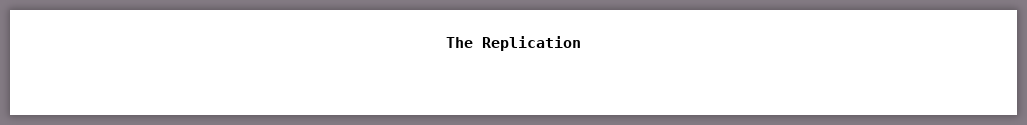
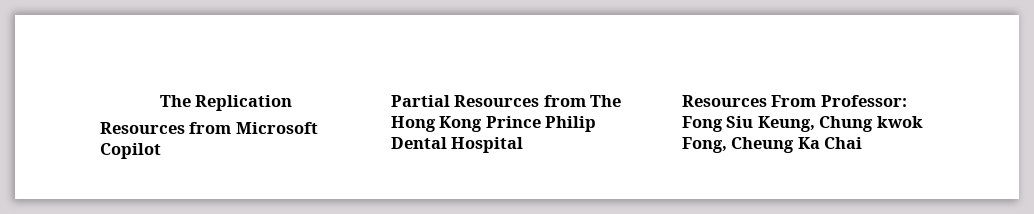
(581, 43) none -> [100,122,318,134] [100,143,161,159] [391,95,622,107] [391,116,597,132] [391,137,524,153] [682,95,907,107] [682,116,923,132] [682,137,863,153] // Resources from Microsoft Copilot // Partial Resources from The Hong Kong Prince Philip Dental Hospital // Resources From Professor: Fong Siu Keung, Chung kwok Fong, Cheung Ka Chai

